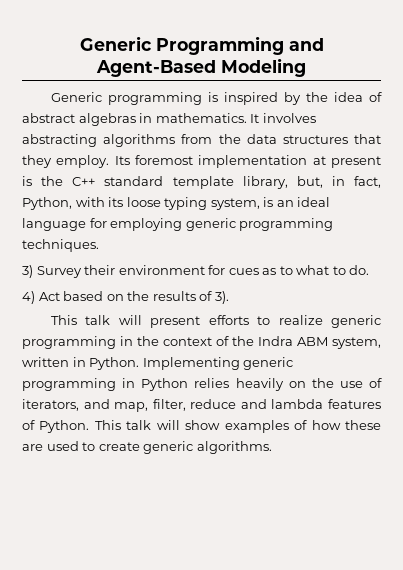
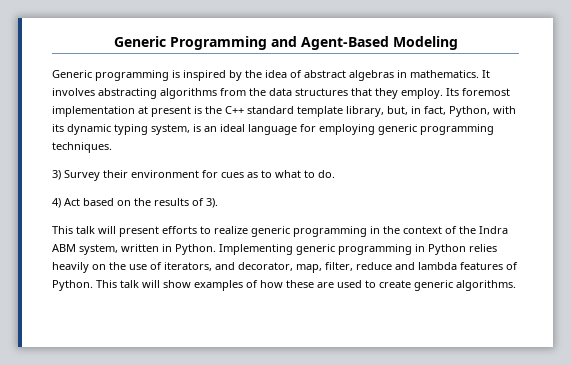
[126,197,161,207] loose -> [67,124,111,135] dynamic
(110, 404) none -> [238,262,293,271] decorator,

